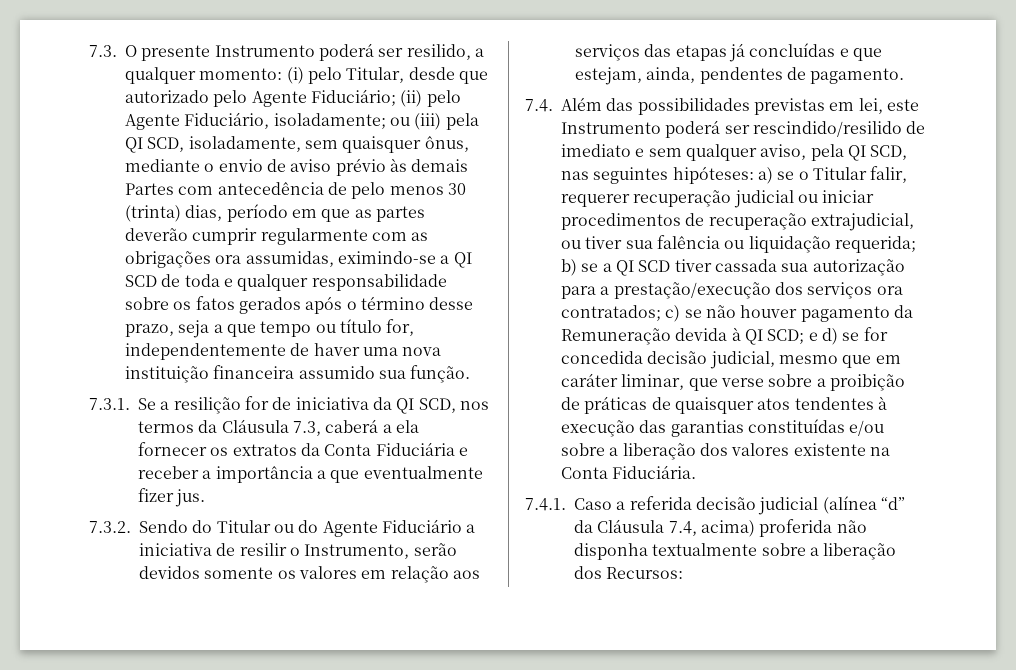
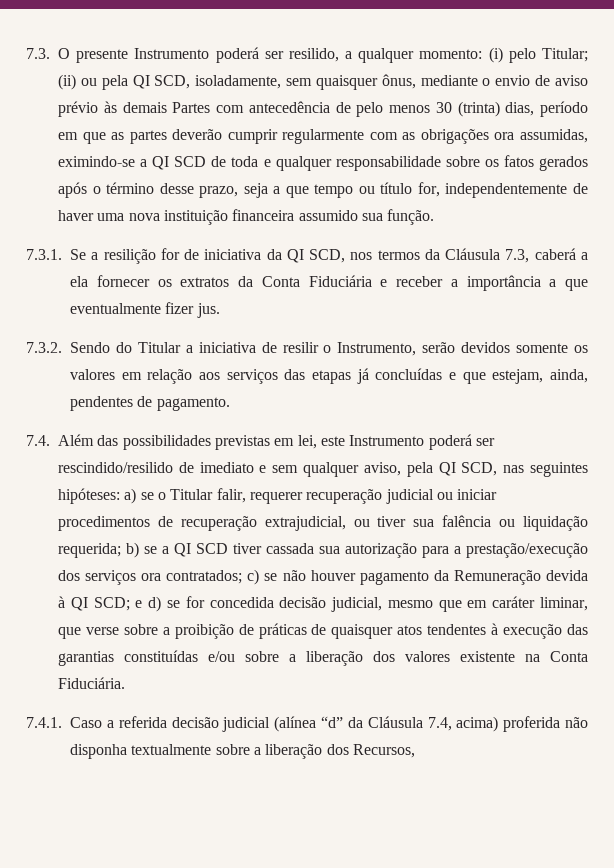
[346,67,488,84] [125,89,461,107] [125,112,442,130] Titular, desde que autorizado pelo Agente Fiduciário; (ii) pelo Agente Fiduciário, isoladamente; ou (iii) -> [542,48,588,62] [58,74,97,90] Titular; (ii) ou
[273,519,462,537] ou do Agente Fiduciário -> (181, 347) none
[606,567,684,579] Recursos: -> [352,744,415,758] Recursos,

